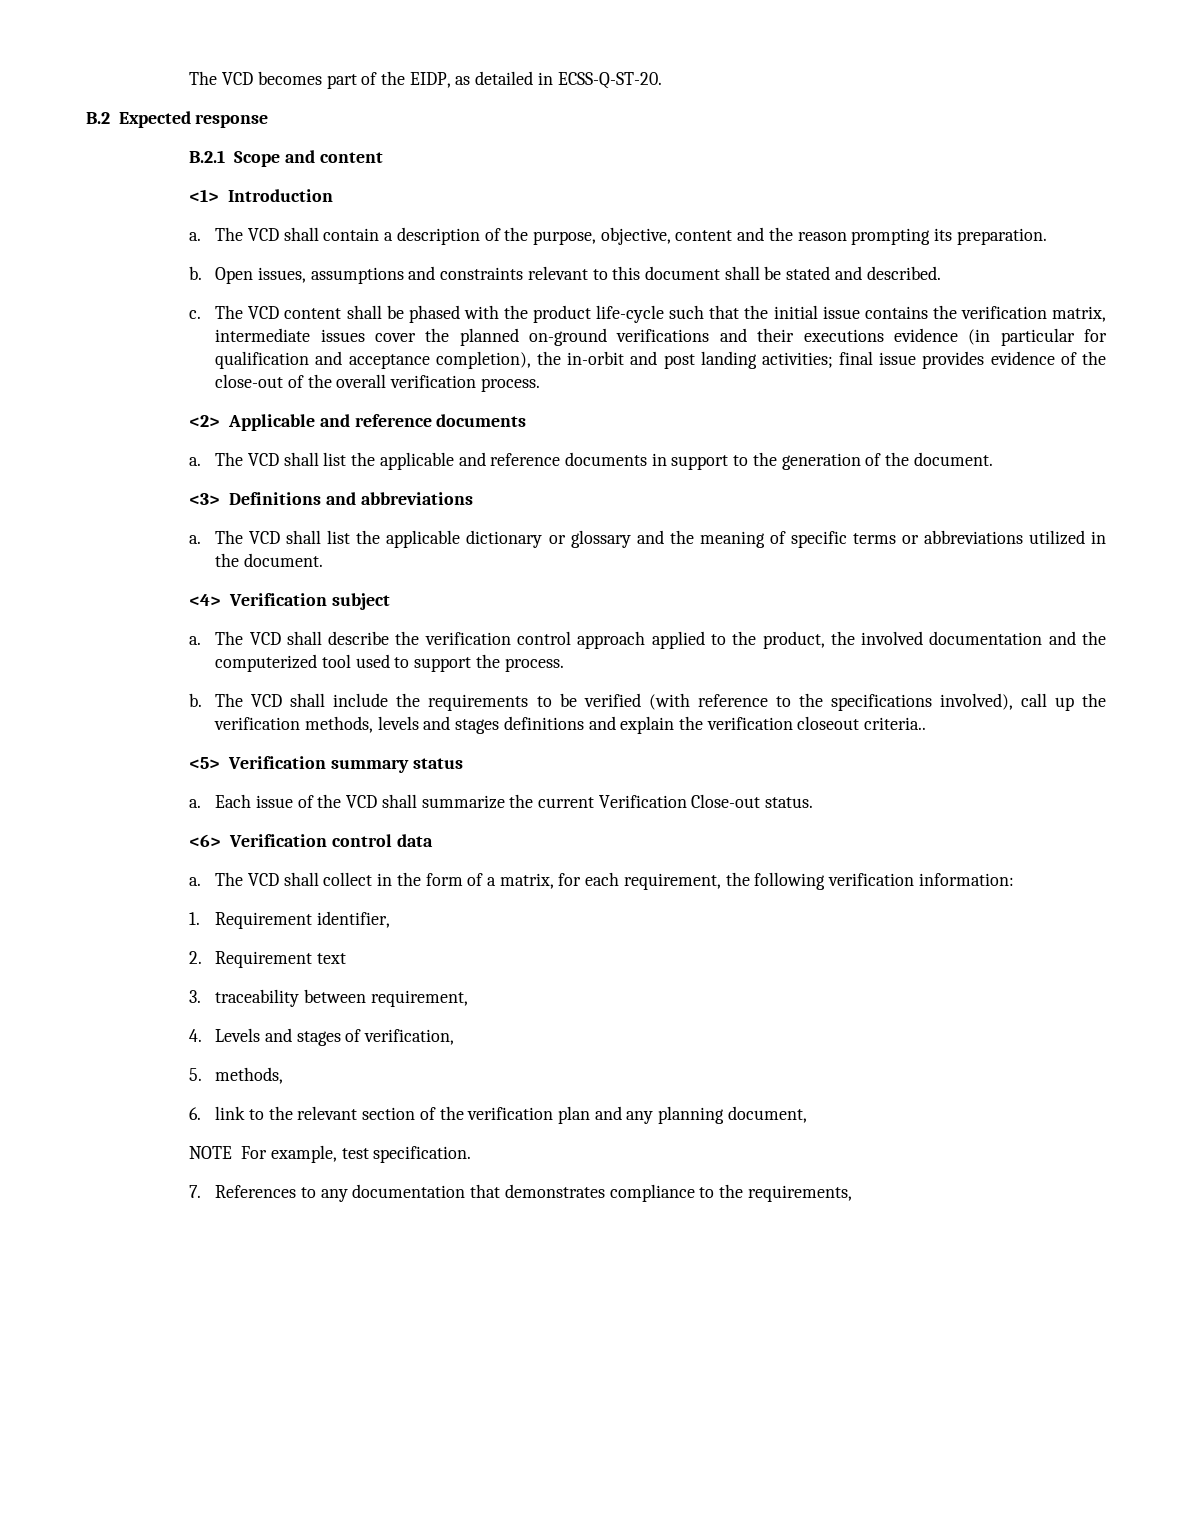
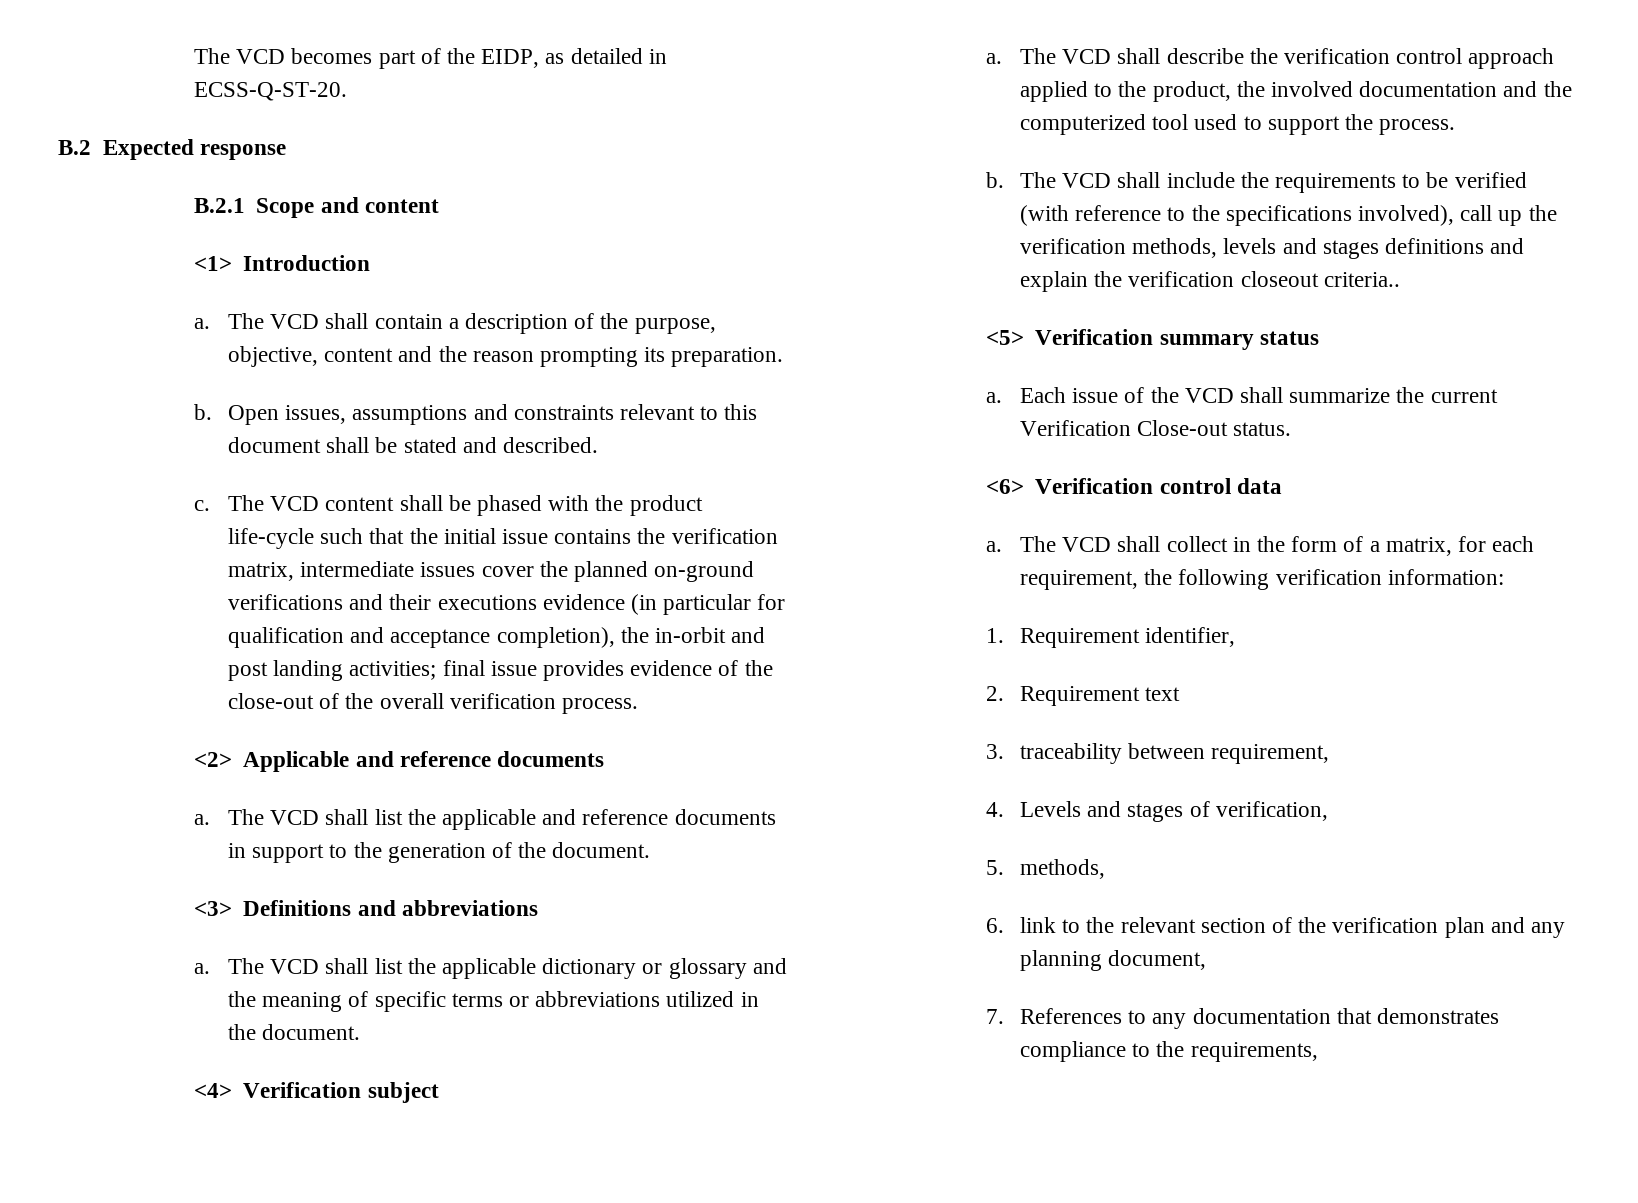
[189,1145,472,1163] // NOTE For example, test specification. -> (1207, 960) none

